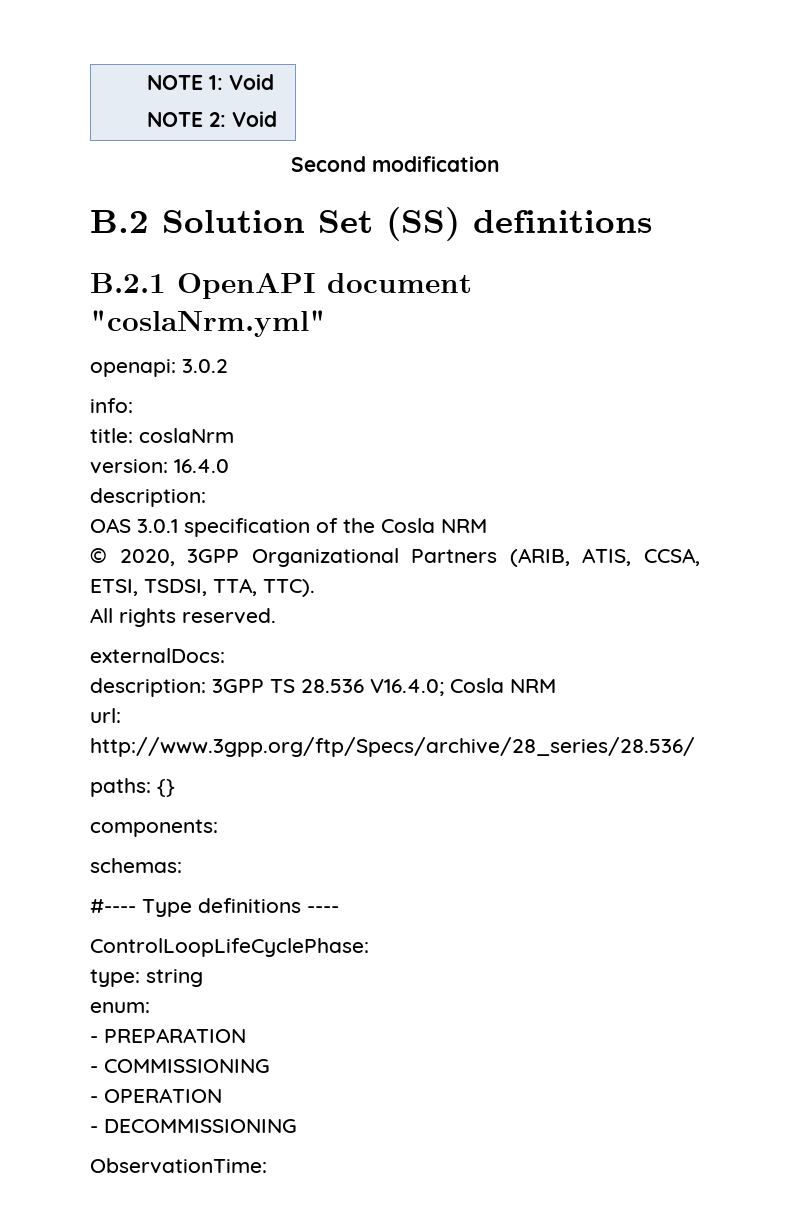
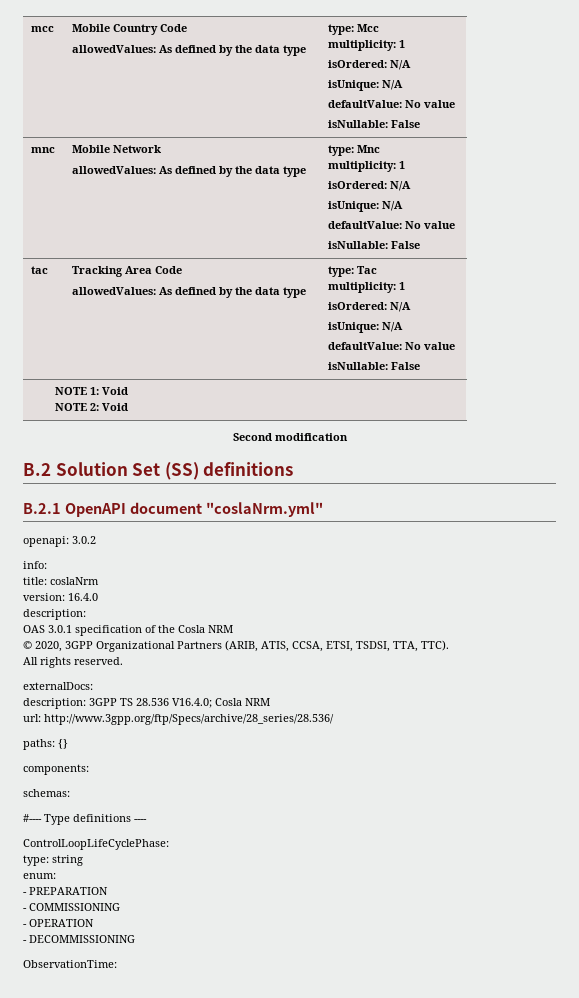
(147, 82) none -> [31,26,55,32] [72,24,188,35] [72,45,307,56] [328,24,380,35] [328,40,406,51] [328,60,412,70] [328,80,404,91] [328,100,456,108] [328,120,421,128] [31,147,56,153] [72,145,162,153] [72,166,307,177] [328,145,381,156] [328,161,406,172] [328,181,412,191] [328,201,404,212] [328,221,456,229] [328,241,421,249] [31,266,49,274] [72,266,183,277] [72,287,307,298] [328,266,378,277] [328,282,406,293] [328,302,412,312] [328,322,404,333] [328,342,456,350] [328,362,421,370] mcc | Mobile Country Code // allowedValues: As defined by the data type | type: Mcc // multiplicity: 1 // isOrdered: N/A // isUnique: N/A // defaultValue: No value // isNullable: False // mnc | Mobile Network // allowedValues: As defined by the data type | type: Mnc // multiplicity: 1 // isOrdered: N/A // isUnique: N/A // defaultValue: No value // isNullable: False // tac | Tracking Area Code // allowedValues: As defined by the data type | type: Tac // multiplicity: 1 // isOrdered: N/A // isUnique: N/A // defaultValue: No value // isNullable: False //

